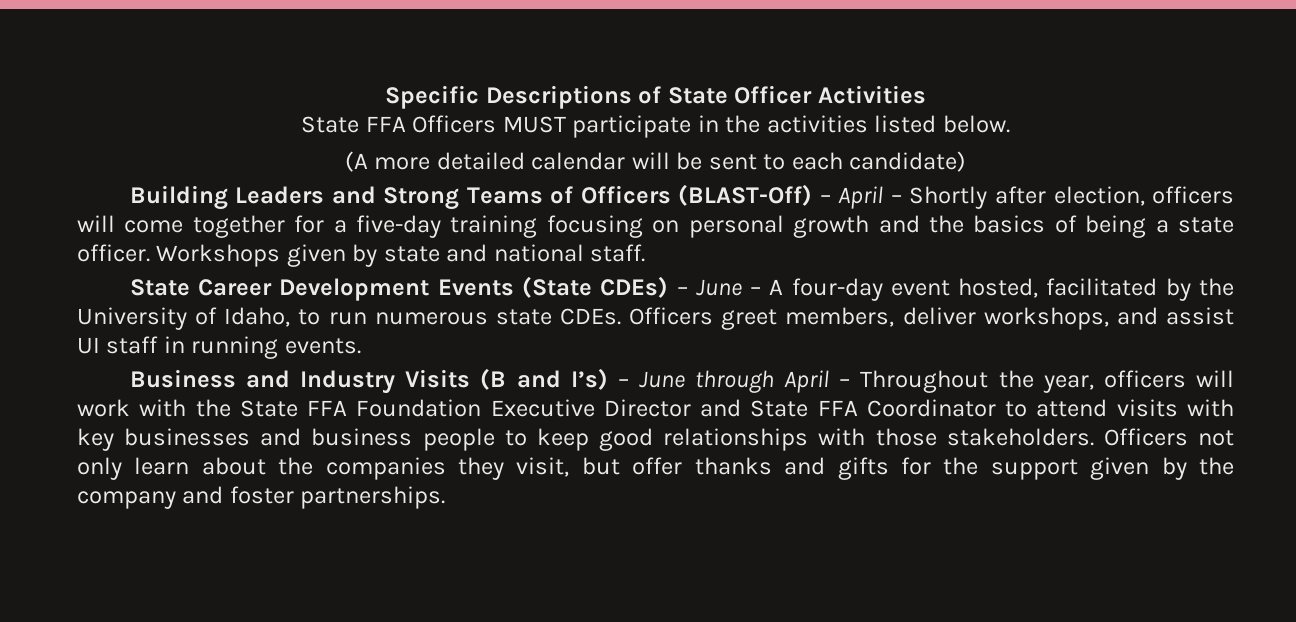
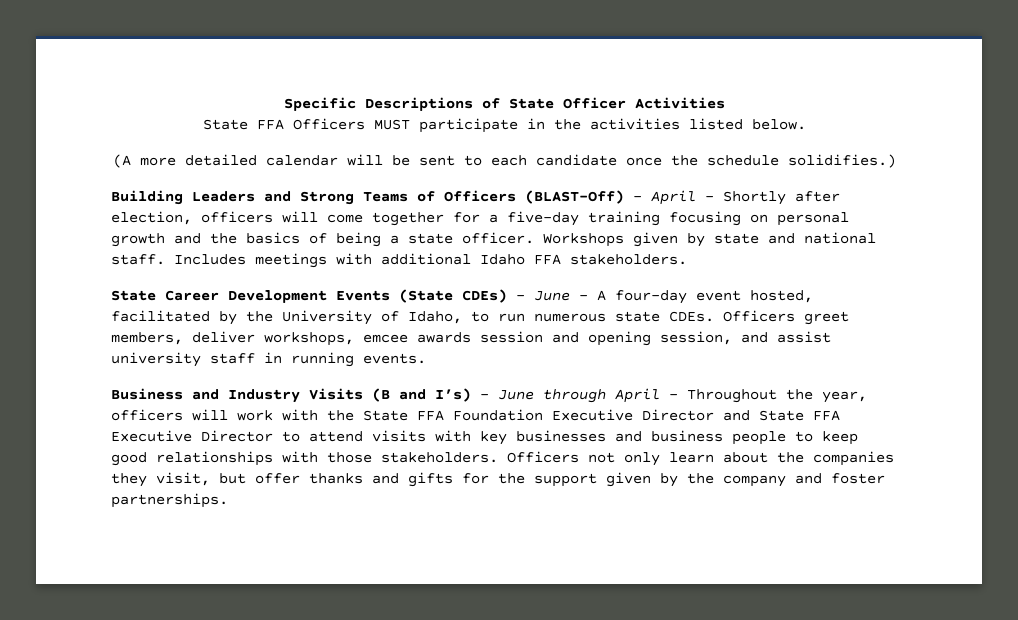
[849,151,967,172] candidate) -> [536,154,896,168] candidate once the schedule solidifies.)
(646, 253) none -> [174,253,687,268] Includes meetings with additional Idaho FFA stakeholders.
(1109, 318) none -> [363,331,732,346] emcee awards session and opening session,
[77,337,100,354] UI -> [111,352,201,367] university
[866,399,996,417] Coordinator -> [111,430,273,442] Executive Director

